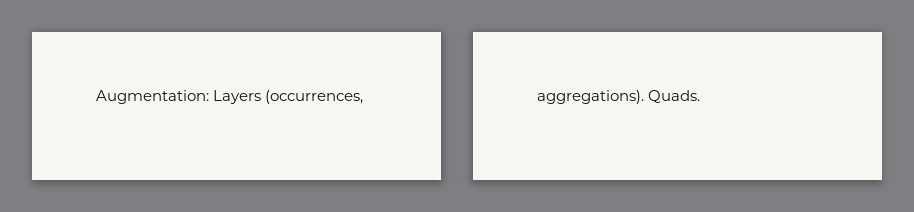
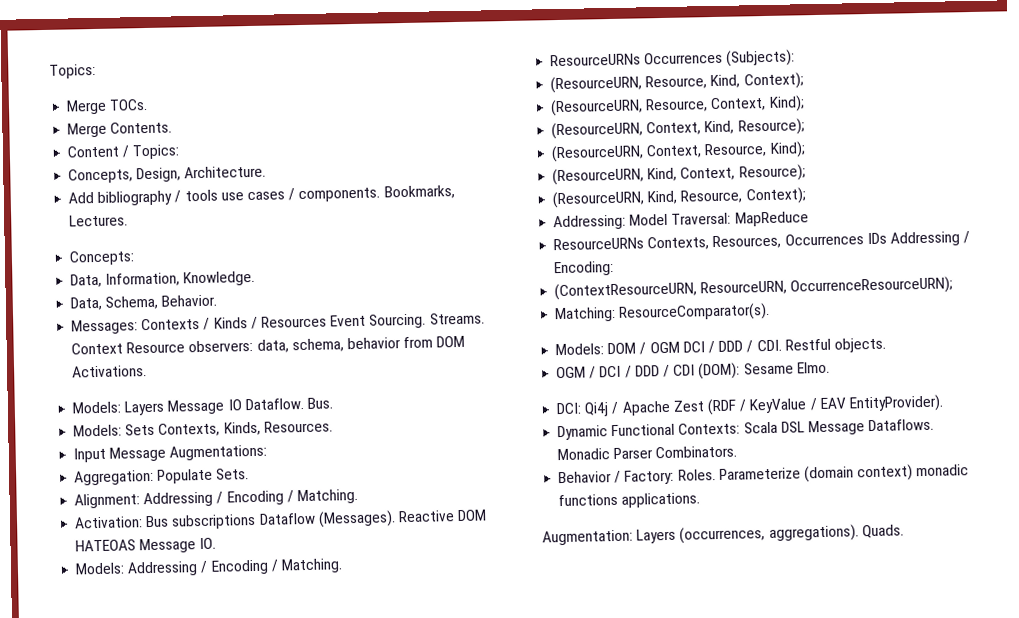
(96, 97) none -> [49,63,96,79] [66,98,149,115] [67,121,173,138] [67,144,181,160] [68,165,267,184] [68,185,455,206] [69,214,129,227] [69,250,136,266] [70,270,256,288] [70,294,218,311] [71,312,485,335] [71,335,466,355] [72,365,148,378] [72,397,333,416] [73,420,333,437] [73,444,268,463] [74,468,250,486] [74,488,358,509] [74,509,488,530] [75,537,217,554] [75,558,343,577] [550,49,796,67] [550,72,804,94] [550,95,805,117] [551,118,805,140] [551,141,806,163] [552,164,806,186] [552,187,807,209] [553,211,809,231] [553,231,971,251] [554,260,615,277] [554,276,954,301] [554,302,771,323] [555,337,886,356] [556,361,830,380] [556,394,944,417] [557,418,935,441] [557,445,738,461] [558,464,970,485] [558,492,701,508] Topics: // Merge TOCs. // Merge Contents. // Content / Topics: // Concepts, Design, Architecture. // Add bibliography / tools use cases / components. Bookmarks, Lectures. // Concepts: // Data, Information, Knowledge. // Data, Schema, Behavior. // Messages: Contexts / Kinds / Resources Event Sourcing. Streams. Context Resource observers: data, schema, behavior from DOM Activations. // Models: Layers Message IO Dataflow. Bus. // Models: Sets Contexts, Kinds, Resources. // Input Message Augmentations: // Aggregation: Populate Sets. // Alignment: Addressing / Encoding / Matching. // Activation: Bus subscriptions Dataflow (Messages). Reactive DOM HATEOAS Message IO. // Models: Addressing / Encoding / Matching. // ResourceURNs Occurrences (Subjects): // (ResourceURN, Resource, Kind, Context); // (ResourceURN, Resource, Context, Kind); // (ResourceURN, Context, Kind, Resource); // (ResourceURN, Context, Resource, Kind); // (ResourceURN, Kind, Context, Resource); // (ResourceURN, Kind, Resource, Context); // Addressing: Model Traversal: MapReduce // ResourceURNs Contexts, Resources, Occurrences IDs Addressing / Encoding: // (ContextResourceURN, ResourceURN, OccurrenceResourceURN); // Matching: ResourceComparator(s). // Models: DOM / OGM DCI / DDD / CDI. Restful objects. // OGM / DCI / DDD / CDI (DOM): Sesame Elmo. // DCI: Qi4j / Apache Zest (RDF / KeyValue / EAV EntityProvider). // Dynamic Functional Contexts: Scala DSL Message Dataflows. Monadic Parser Combinators. // Behavior / Factory: Roles. Parameterize (domain context) monadic functions applications. //

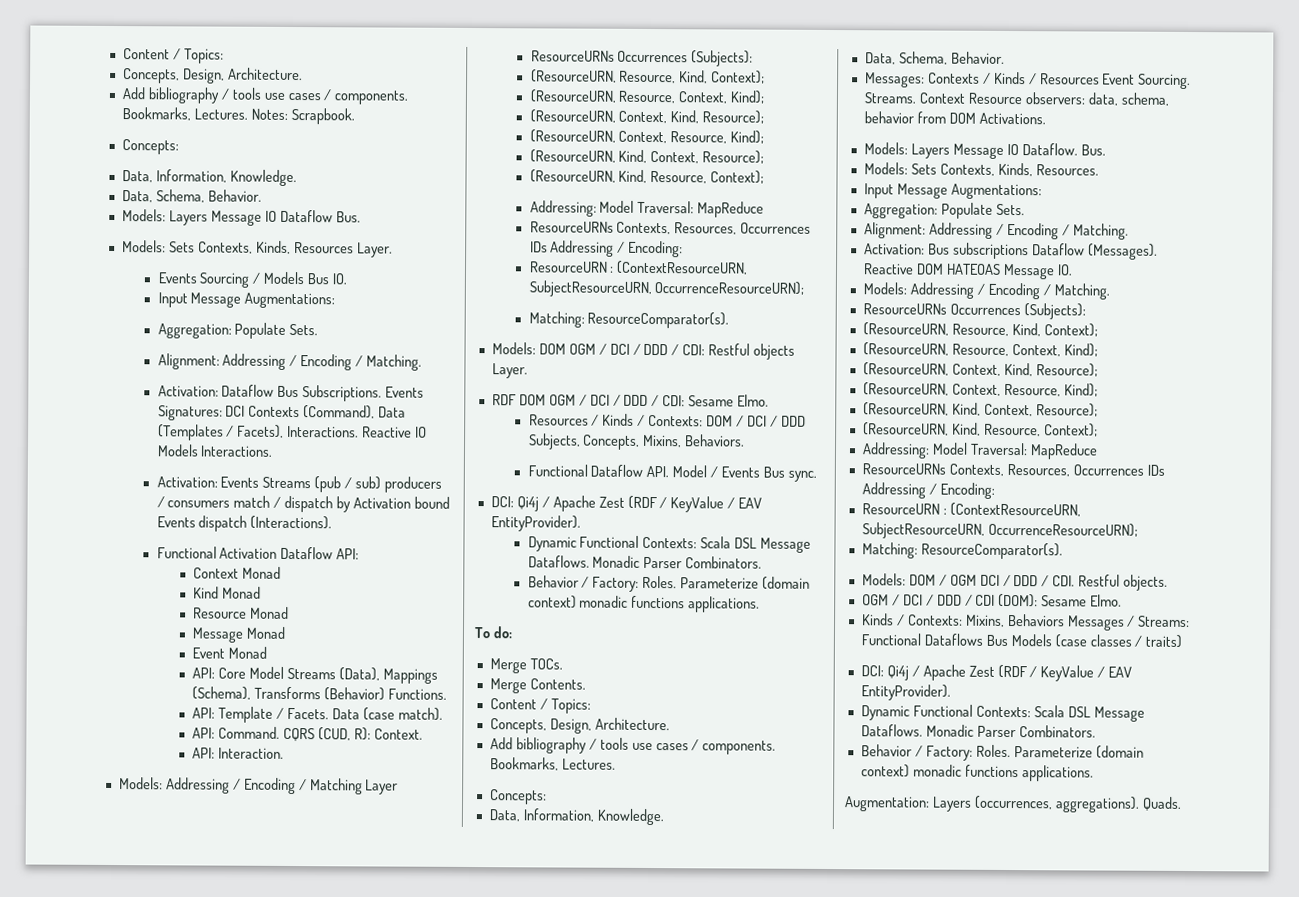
[49,63,96,79] Topics: -> [122,48,224,64] [122,67,303,84] [121,87,409,105] [121,107,355,125] [121,139,179,155] [121,169,297,187] [121,189,262,203] [121,209,361,226] [121,240,393,258] [157,271,348,288] [157,292,336,309] [157,322,319,339] [157,353,423,371] [157,384,425,402] [157,405,407,421] [157,424,428,441] [156,444,274,457] [156,476,442,493] [156,495,450,513] [156,515,333,532] [156,546,360,560] [193,566,281,579] [193,586,261,599] [193,606,289,619] [192,626,285,643] [192,646,267,659] [192,666,438,684] [192,686,447,701] [192,706,443,723] [192,726,423,742] [192,747,284,759] [118,777,399,795] [530,50,754,67] [530,69,766,84] [529,89,766,104] [529,109,765,124] [529,129,765,144] [529,149,765,164] [529,169,765,184] [529,200,765,218] [529,221,812,235] [529,240,684,258] [528,260,749,275] [528,280,805,298] [528,311,730,329] [491,342,796,360] [491,363,528,379] [491,394,770,407] [528,413,806,427] [527,433,746,450] [527,464,817,482] [490,495,763,513] [490,515,581,532] [527,535,812,553] [527,555,763,569] [527,575,811,592] [527,595,761,613] [474,626,513,639] Content / Topics: // Concepts, Design, Architecture. // Add bibliography / tools use cases / components. Bookmarks, Lectures. Notes: Scrapbook. // Concepts: // Data, Information, Knowledge. // Data, Schema, Behavior. // Models: Layers Message IO Dataflow Bus. // Models: Sets Contexts, Kinds, Resources Layer. // Events Sourcing / Models Bus IO. // Input Message Augmentations: // Aggregation: Populate Sets. // Alignment: Addressing / Encoding / Matching. // Activation: Dataflow Bus Subscriptions. Events Signatures: DCI Contexts (Command), Data (Templates / Facets), Interactions. Reactive IO Models Interactions. // Activation: Events Streams (pub / sub) producers / consumers match / dispatch by Activation bound Events dispatch (Interactions). // Functional Activation Dataflow API: // Context Monad // Kind Monad // Resource Monad // Message Monad // Event Monad // API: Core Model Streams (Data), Mappings (Schema), Transforms (Behavior) Functions. // API: Template / Facets. Data (case match). // API: Command. CQRS (CUD, R): Context. // API: Interaction. // Models: Addressing / Encoding / Matching Layer // ResourceURNs Occurrences (Subjects): // (ResourceURN, Resource, Kind, Context); // (ResourceURN, Resource, Context, Kind); // (ResourceURN, Context, Kind, Resource); // (ResourceURN, Context, Resource, Kind); // (ResourceURN, Kind, Context, Resource); // (ResourceURN, Kind, Resource, Context); // Addressing: Model Traversal: MapReduce // ResourceURNs Contexts, Resources, Occurrences IDs Addressing / Encoding: // ResourceURN : (ContextResourceURN, SubjectResourceURN, OccurrenceResourceURN); // Matching: ResourceComparator(s). // Models: DOM OGM / DCI / DDD / CDI: Restful objects Layer. // RDF DOM OGM / DCI / DDD / CDI: Sesame Elmo. // Resources / Kinds / Contexts: DOM / DCI / DDD Subjects, Concepts, Mixins, Behaviors. // Functional Dataflow API. Model / Events Bus sync. // DCI: Qi4j / Apache Zest (RDF / KeyValue / EAV EntityProvider). // Dynamic Functional Contexts: Scala DSL Message Dataflows. Monadic Parser Combinators. // Behavior / Factory: Roles. Parameterize (domain context) monadic functions applications. // To do:
[554,280,788,301] (ContextResourceURN, ResourceURN, -> [861,502,1081,517] [861,522,985,539] ResourceURN : (ContextResourceURN, SubjectResourceURN,
(830, 367) none -> [861,613,1191,631] [860,633,1183,648] // Kinds / Contexts: Mixins, Behaviors Messages / Streams: Functional Dataflows Bus Models (case classes / traits)

